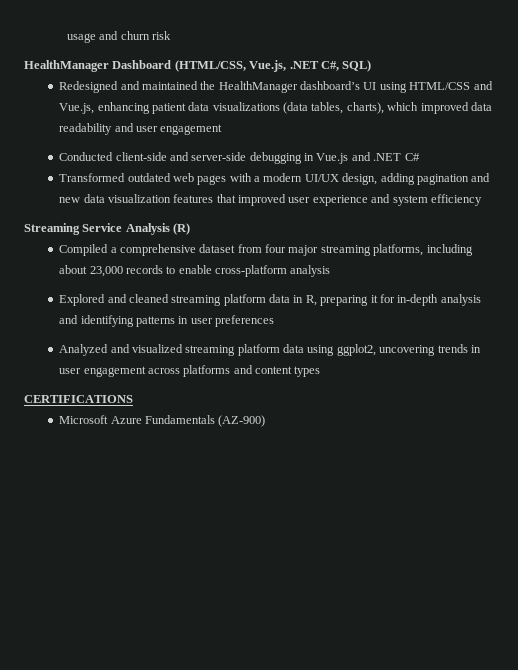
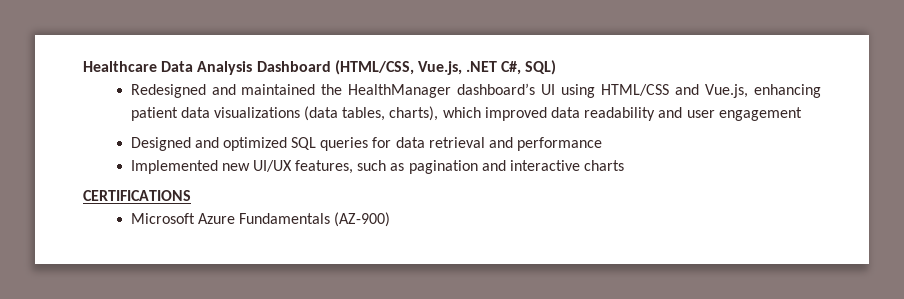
[66,31,172,43] [24,60,109,72] usage and churn risk // HealthManager -> [83,61,253,75] Healthcare Data Analysis
[59,152,420,164] [59,173,491,185] [59,194,482,206] [24,223,191,235] [59,244,473,256] [59,265,331,277] [59,294,481,306] [59,315,275,327] [59,344,481,356] [59,365,321,377] Conducted client-side and server-side debugging in Vue.js and .NET C# // Transformed outdated web pages with a modern UI/UX design, adding pagination and new data visualization features that improved user experience and system efficiency // Streaming Service Analysis (R) // Compiled a comprehensive dataset from four major streaming platforms, including about 23,000 records to enable cross-platform analysis // Explored and cleaned streaming platform data in R, preparing it for in-depth analysis and identifying patterns in user preferences // Analyzed and visualized streaming platform data using ggplot2, uncovering trends in user engagement across platforms and content types -> [130,137,603,151] [130,160,625,174] Designed and optimized SQL queries for data retrieval and performance // Implemented new UI/UX features, such as pagination and interactive charts

